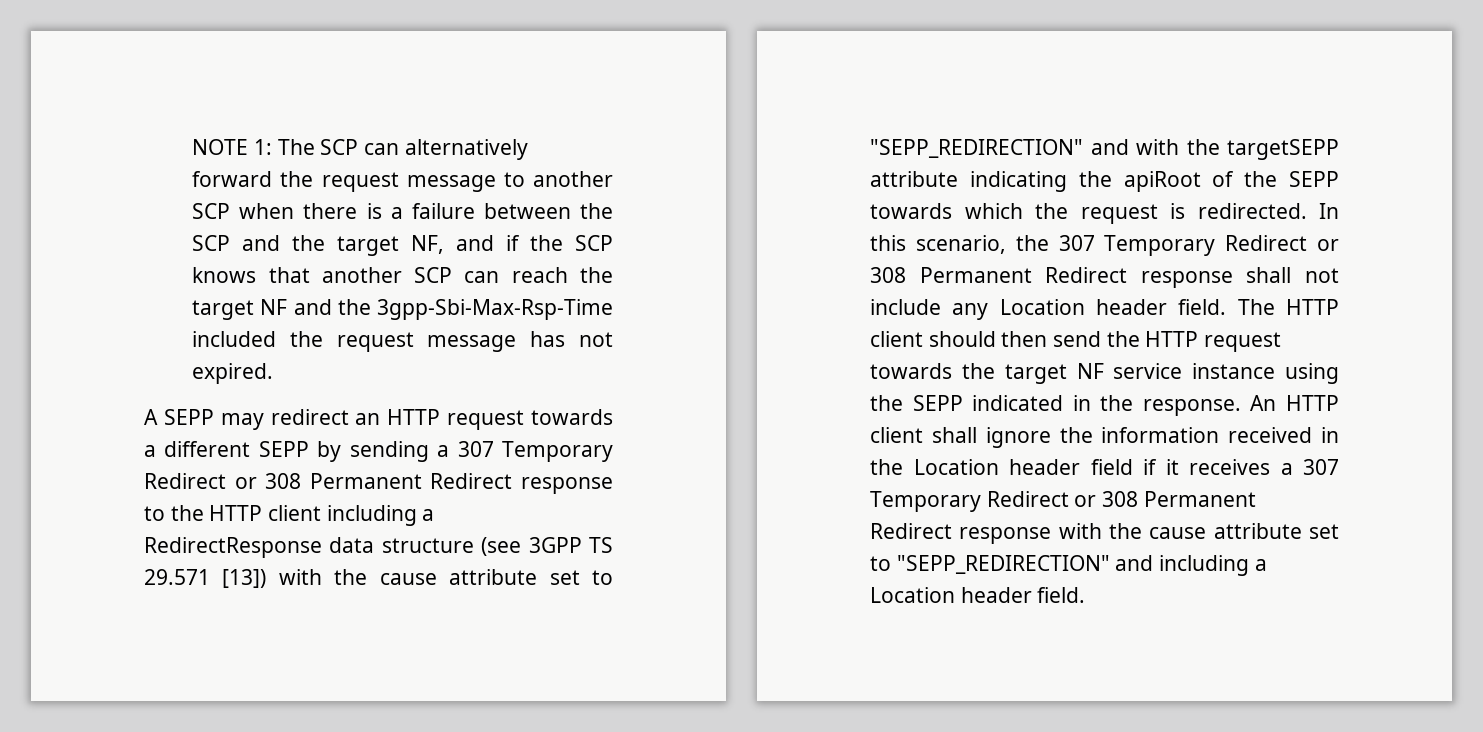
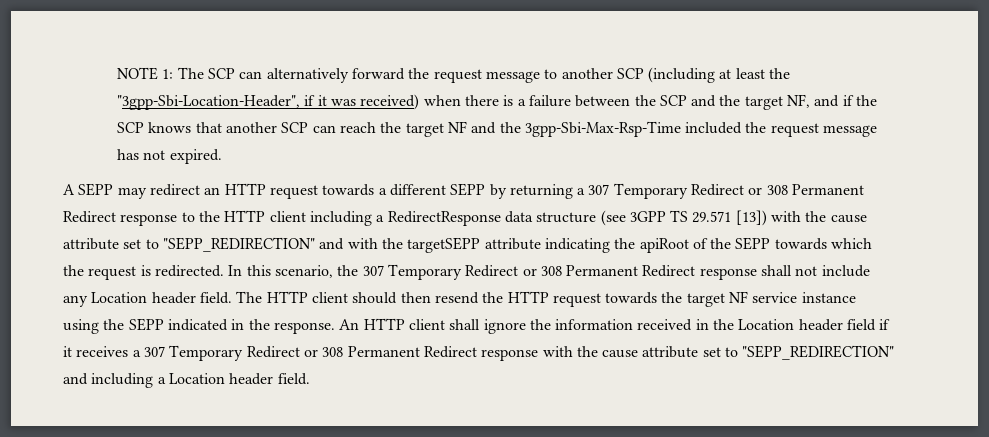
(231, 211) none -> [648,67,791,83] [116,94,420,110] (including at least the "3gpp-Sbi-Location-Header", if it was received)
[349,441,429,462] sending -> [509,184,573,199] returning
[1053,331,1102,347] send -> [434,292,479,304] resend

